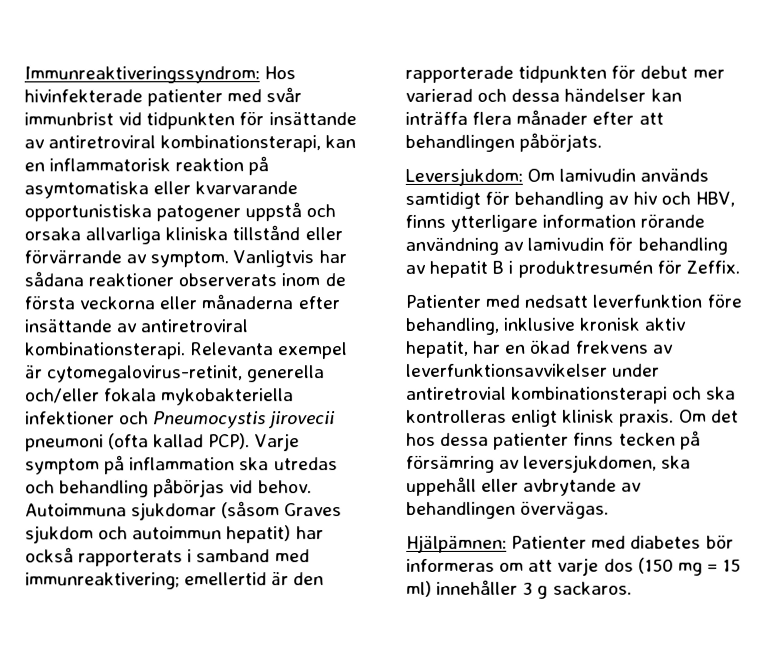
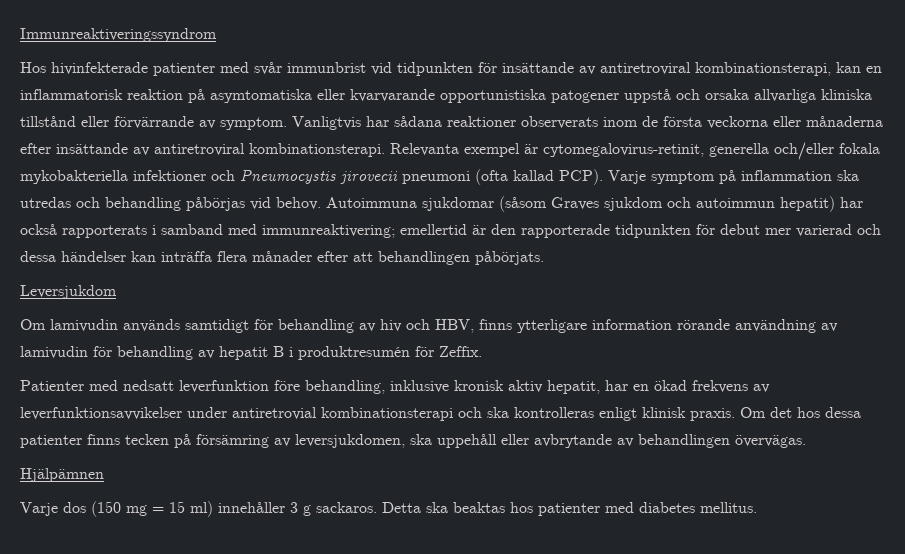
[24,66,260,84] Immunreaktiveringssyndrom: -> [20,28,217,42] Immunreaktiveringssyndrom //
[405,167,523,186] Leversjukdom: -> [20,285,117,299] Leversjukdom //
[406,534,734,553] [406,557,600,576] Hjälpämnen: Patienter med diabetes bör informeras om att varje -> [20,468,104,482] [20,502,58,516] Hjälpämnen // Varje
(632, 588) none -> [382,502,757,516] Detta ska beaktas hos patienter med diabetes mellitus.

